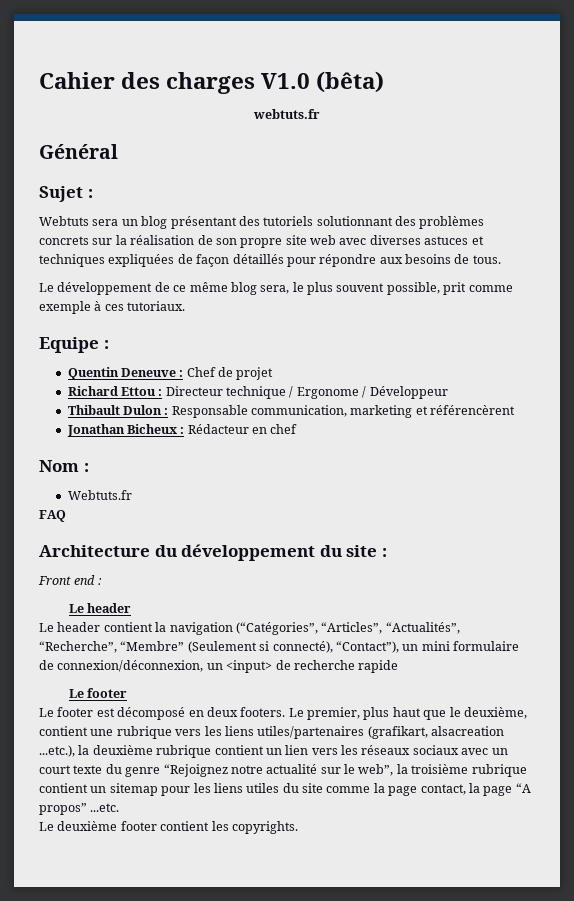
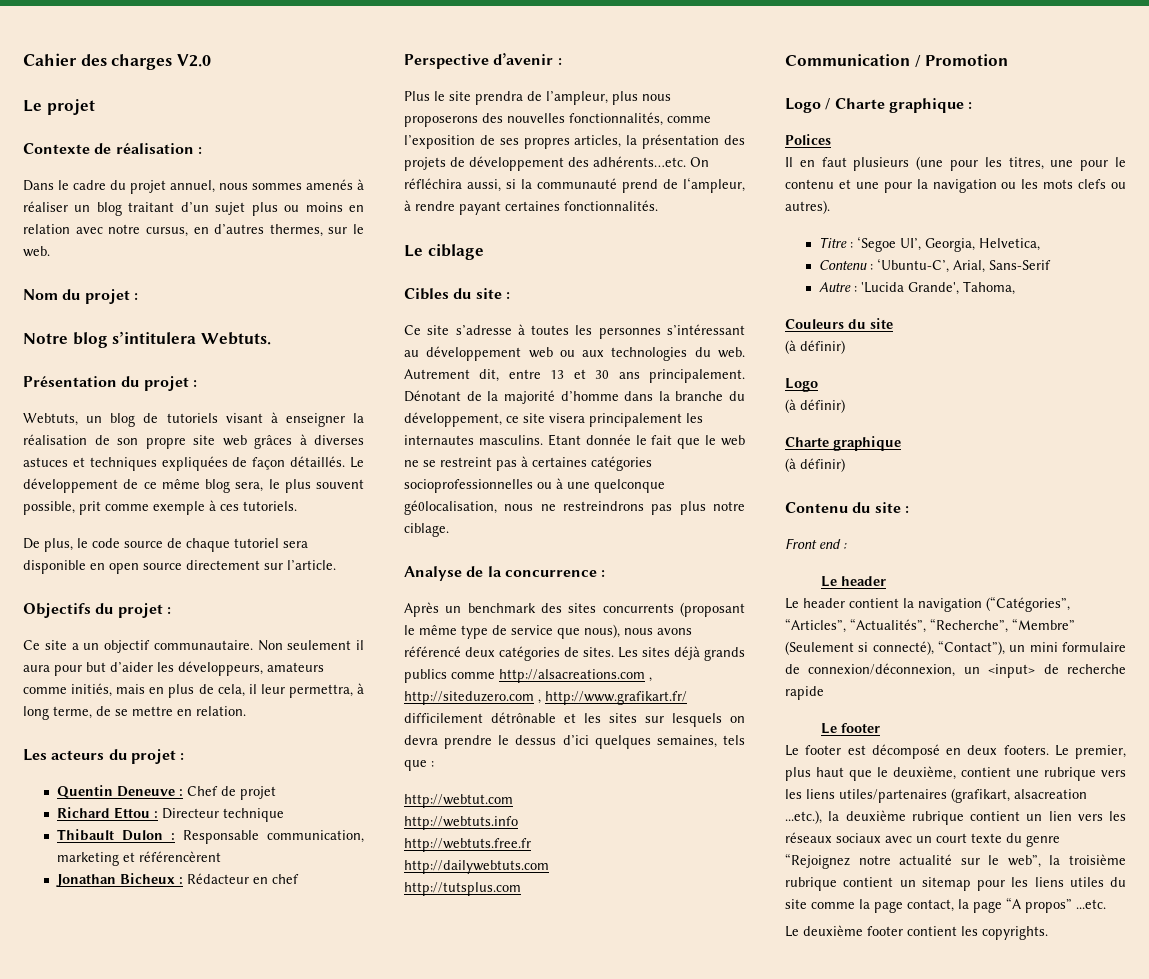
[261,71,385,93] [252,109,320,119] [39,144,118,159] [39,186,93,202] [39,216,485,229] [39,236,113,245] V1.0 (bêta) // webtuts.fr // Général // Sujet : // Webtuts sera un blog présentant des tutoriels solutionnant des problèmes concrets sur -> [177,54,212,67] [23,99,95,115] [23,143,202,154] [23,179,364,194] [23,201,365,216] [23,224,364,237] [23,246,50,257] [23,289,138,304] [23,331,271,348] [23,376,197,391] [23,412,345,427] V2.0 // Le projet // Contexte de réalisation : // Dans le cadre du projet annuel, nous sommes amenés à réaliser un blog traitant d’un sujet plus ou moins en relation avec notre cursus, en d’autres thermes, sur le web. // Nom du projet : // Notre blog s’intitulera Webtuts. // Présentation du projet : // Webtuts, un blog de tutoriels visant à enseigner
[339,238,367,245] avec -> [254,434,307,449] grâces à
[232,254,501,267] détaillés pour répondre aux besoins de tous. // -> [290,456,346,467] détaillés.
[127,301,186,311] [39,337,99,353] tutoriaux. // Equipe -> [243,501,297,511] [23,538,308,552] [23,560,336,574] [23,603,171,618] [23,640,364,653] [23,661,324,676] [23,683,364,698] [23,706,246,720] [23,749,176,764] tutoriels. // De plus, le code source de chaque tutoriel sera disponible en open source directement sur l’article. // Objectifs du projet : // Ce site a un objectif communautaire. Non seulement il aura pour but d’aider les développeurs, amateurs comme initiés, mais en plus de cela, il leur permettra, à long terme, de se mettre en relation. // Les acteurs du projet
[289,386,448,399] / Ergonome / Développeur -> (285, 815) none
[39,460,89,472] [67,490,132,500] [39,510,66,522] [39,544,316,561] Nom : // Webtuts.fr // FAQ // Architecture du développement -> [404,53,562,69] [404,91,671,105] [404,112,711,127] [404,134,745,149] [404,156,709,171] [404,177,745,193] [404,200,658,215] [404,244,484,260] [404,288,510,300] [404,324,745,339] [404,346,745,361] [404,369,745,383] [404,390,745,404] [404,412,703,427] [404,434,745,449] [404,456,652,471] [404,478,665,493] [404,500,745,515] [404,523,449,537] [404,566,606,581] [404,602,745,617] [404,624,692,639] [404,646,745,661] [404,669,652,683] [404,691,687,705] [404,712,745,727] [404,735,745,749] [404,760,434,771] [404,794,513,808] [404,816,518,830] [404,838,531,852] [404,860,549,874] [404,882,521,896] [785,54,1009,67] [785,98,973,113] [785,134,831,145] [785,156,1126,171] [785,179,1126,193] [785,200,830,214] [819,236,1041,252] [819,258,1052,273] [819,281,1016,295] [785,318,893,329] [785,340,845,354] [785,378,818,392] [785,399,845,413] [785,436,901,451] [785,458,845,472] [785,502,848,513] Perspective d’avenir : // Plus le site prendra de l’ampleur, plus nous proposerons des nouvelles fonctionnalités, comme l’exposition de ses propres articles, la présentation des projets de développement des adhérents…etc. On réfléchira aussi, si la communauté prend de l‘ampleur, à rendre payant certaines fonctionnalités. // Le ciblage // Cibles du site : // Ce site s’adresse à toutes les personnes s’intéressant au développement web ou aux technologies du web. Autrement dit, entre 13 et 30 ans principalement. Dénotant de la majorité d’homme dans la branche du développement, ce site visera principalement les internautes masculins. Etant donnée le fait que le web ne se restreint pas à certaines catégories socioprofessionnelles ou à une quelconque gé0localisation, nous ne restreindrons pas plus notre ciblage. // Analyse de la concurrence : // Après un benchmark des sites concurrents (proposant le même type de service que nous), nous avons référencé deux catégories de sites. Les sites déjà grands publics comme http://alsacreations.com , http://siteduzero.com , http://www.grafikart.fr/ difficilement détrônable et les sites sur lesquels on devra prendre le dessus d’ici quelques semaines, tels que : // http://webtut.com // http://webtuts.info // http://webtuts.free.fr // http://dailywebtuts.com // http://tutsplus.com // Communication / Promotion // Logo / Charte graphique : // Polices // Il en faut plusieurs (une pour les titres, une pour le contenu et une pour la navigation ou les mots clefs ou autres). // Titre : ‘Segoe UI’, Georgia, Helvetica, // Contenu : ‘Ubuntu-C’, Arial, Sans-Serif // Autre : 'Lucida Grande', Tahoma, // Couleurs du site // (à définir) // Logo // (à définir) // Charte graphique // (à définir) // Contenu

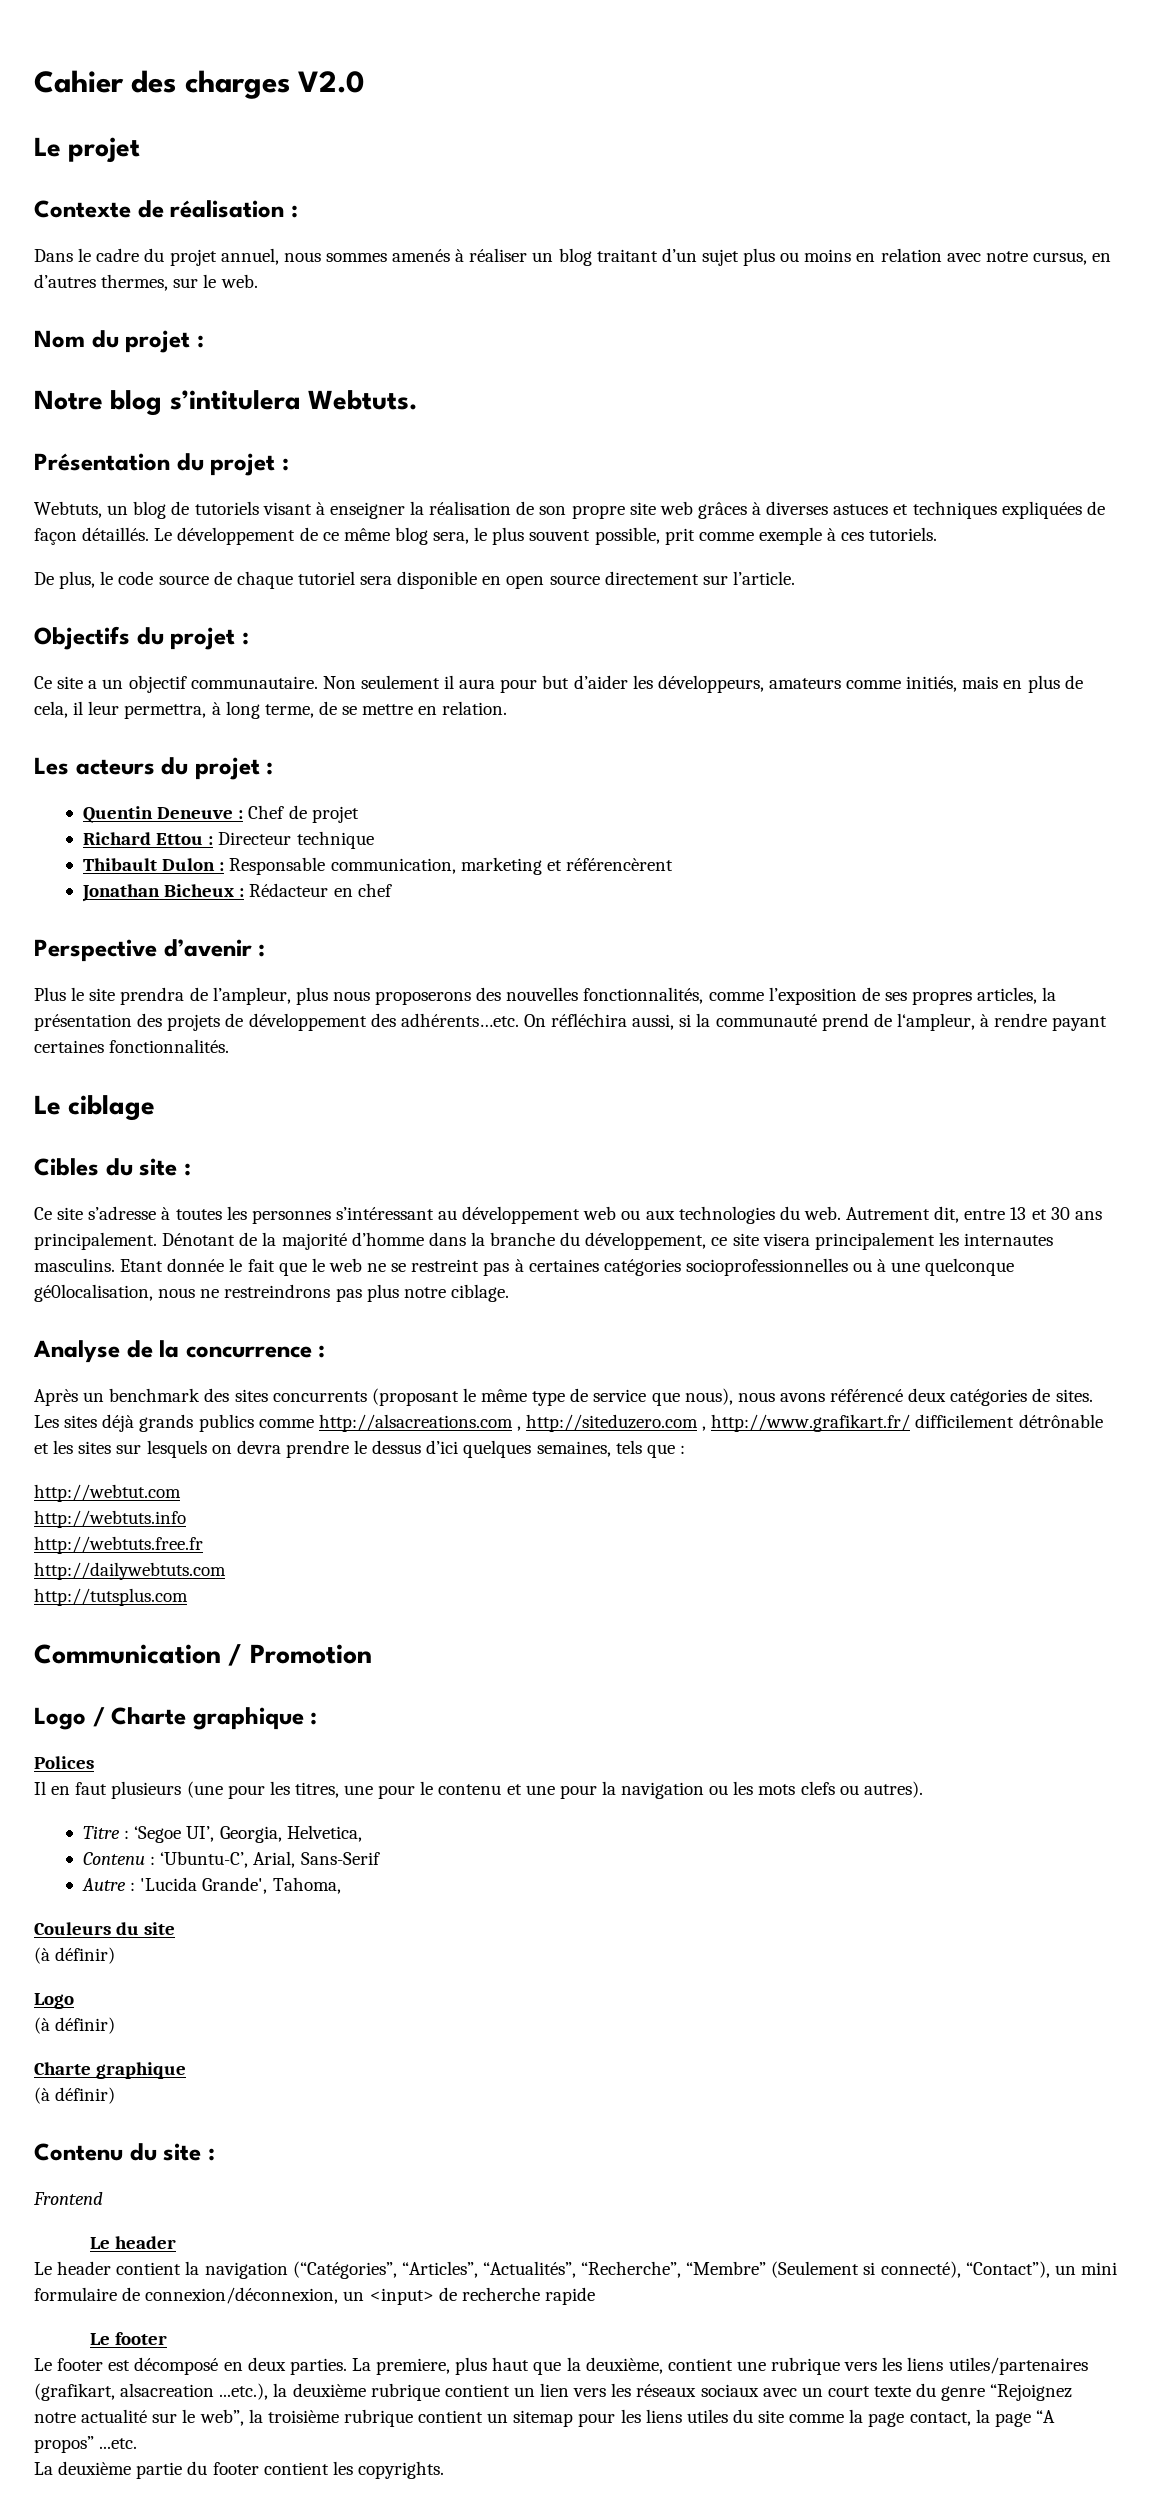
[785,538,847,549] Front end : -> [33,2192,103,2205] Frontend
[1003,745,1126,759] footers. Le premier, -> [289,2358,451,2375] parties. La premiere,
[877,767,888,777] le -> [566,2357,581,2371] la
[785,925,863,937] Le deuxième -> [34,2461,208,2479] La deuxième partie du

